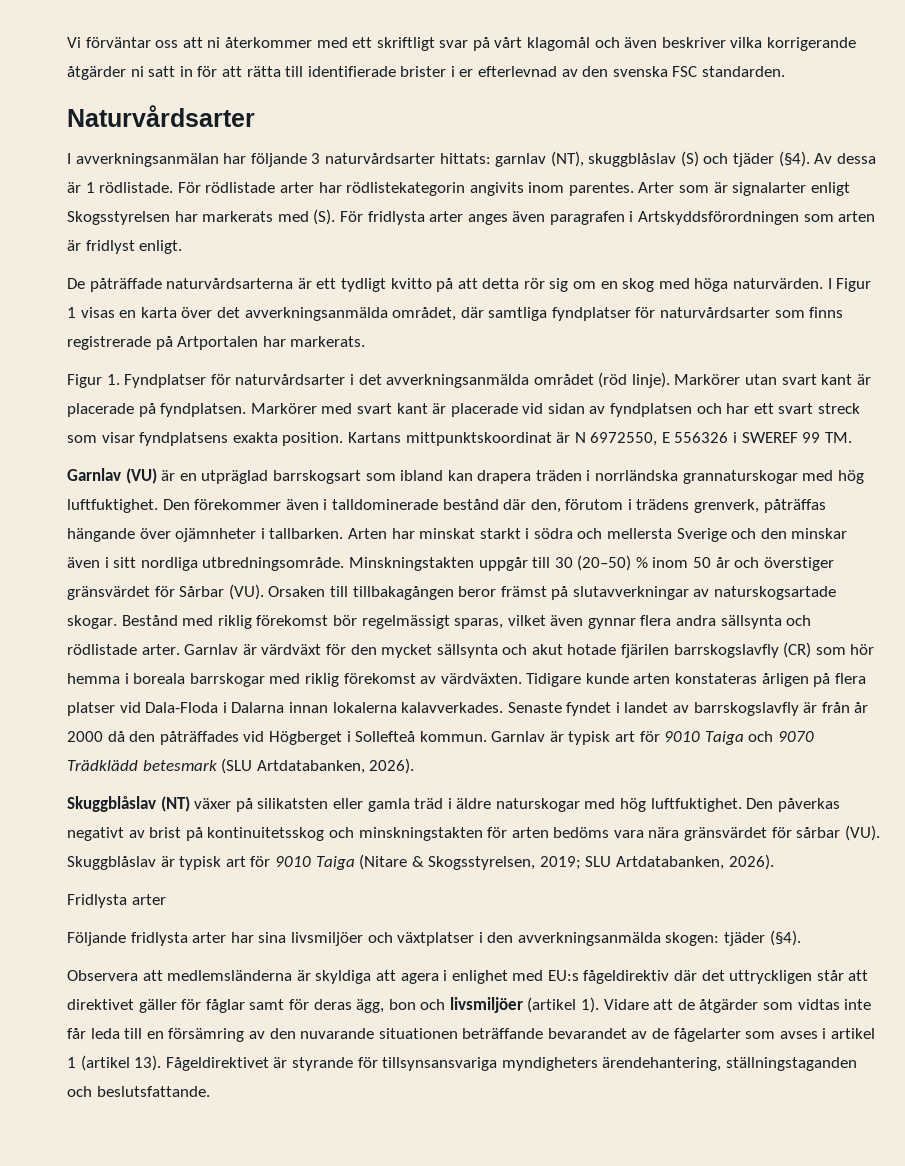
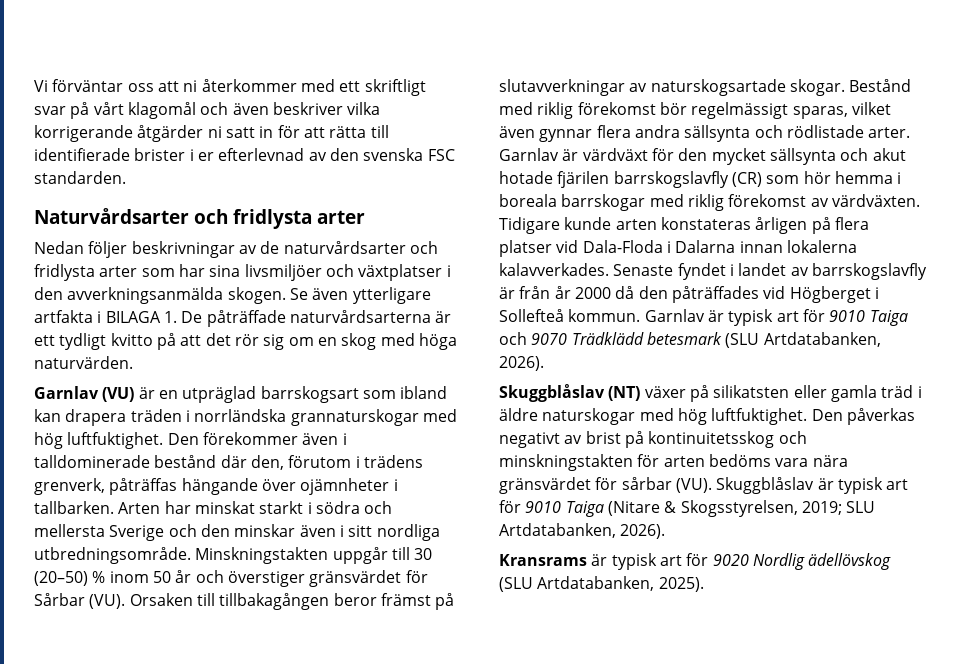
[67,151,876,167] [67,182,850,196] [67,209,876,225] [67,240,183,254] // I avverkningsanmälan har följande 3 naturvårdsarter hittats: garnlav (NT), skuggblåslav (S) och tjäder (§4). Av dessa är 1 rödlistade. För rödlistade arter har rödlistekategorin angivits inom parentes. Arter som är signalarter enligt Skogsstyrelsen har markerats med (S). För fridlysta arter anges även paragrafen i Artskyddsförordningen som arten är fridlyst enligt. // -> [194,209,365,229] [34,241,438,258] [34,264,451,281] [34,287,431,304] [34,310,177,323] och fridlysta arter // Nedan följer beskrivningar av de naturvårdsarter och fridlysta arter som har sina livsmiljöer och växtplatser i den avverkningsanmälda skogen. Se även ytterligare artfakta i BILAGA 1.
[482,278,520,289] detta -> [205,333,231,346] det
[827,278,872,292] [67,307,844,321] [67,336,366,350] [67,372,871,388] [67,403,861,417] [67,432,852,446] I Figur 1 visas en karta över det avverkningsanmälda området, där samtliga fyndplatser för naturvårdsarter som finns registrerade på Artportalen har markerats. // Figur 1. Fyndplatser för naturvårdsarter i det avverkningsanmälda området (röd linje). Markörer utan svart kant är placerade på fyndplatsen. Markörer med svart kant är placerade vid sidan av fyndplatsen och har ett svart streck som visar fyndplatsens exakta position. Kartans mittpunktskoordinat är N 6972550, E 556326 i SWEREF 99 TM. -> (133, 362) none
[67,894,166,908] [67,930,801,946] [67,970,869,984] [67,997,872,1013] [67,1028,876,1042] [67,1055,857,1071] [67,1086,210,1097] Fridlysta arter // Följande fridlysta arter har sina livsmiljöer och växtplatser i den avverkningsanmälda skogen: tjäder (§4). // Observera att medlemsländerna är skyldiga att agera i enlighet med EU:s fågeldirektiv där det uttryckligen står att direktivet gäller för fåglar samt för deras ägg, bon och livsmiljöer (artikel 1). Vidare att de åtgärder som vidtas inte får leda till en försämring av den nuvarande situationen beträffande bevarandet av de fågelarter som avses i artikel 1 (artikel 13). Fågeldirektivet är styrande för tillsynsansvariga myndigheters ärendehantering, ställningstaganden och beslutsfattande. -> [499,553,892,570] [499,576,704,592] Kransrams är typisk art för 9020 Nordlig ädellövskog (SLU Artdatabanken, 2025).

